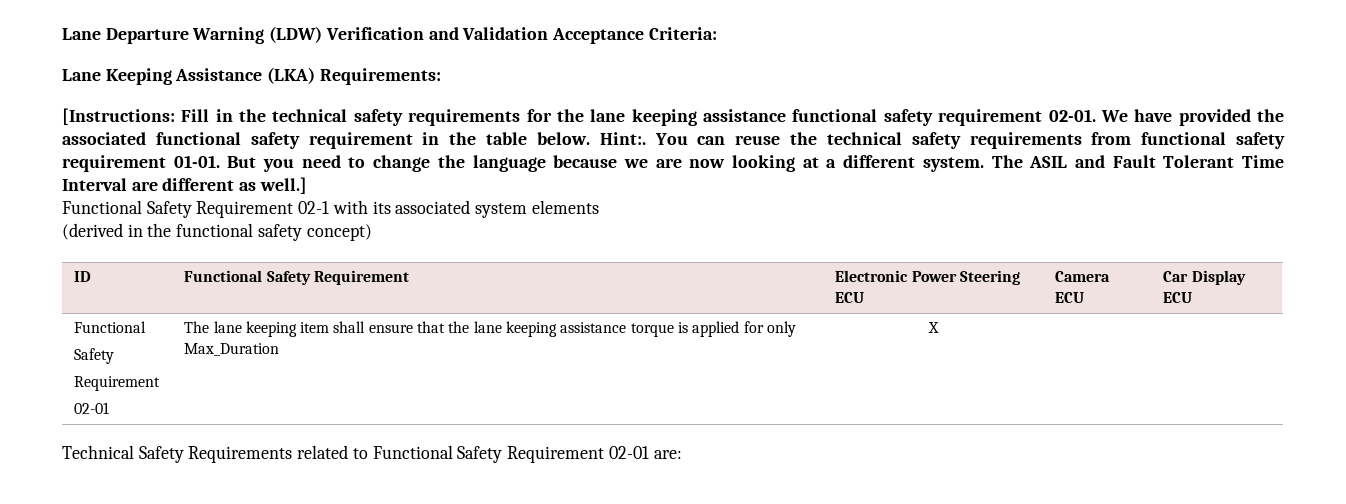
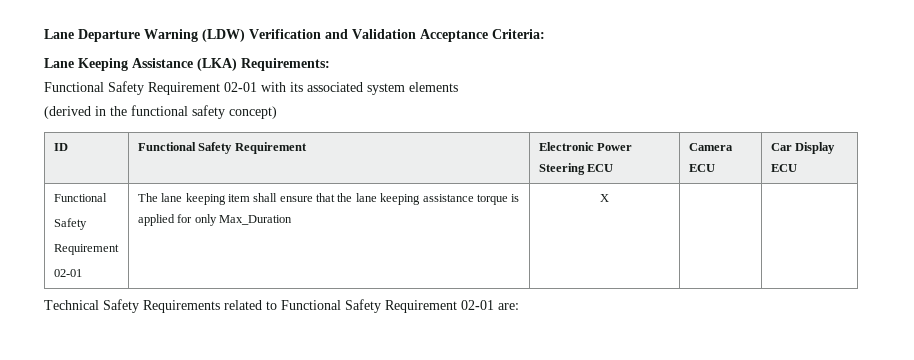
[62,108,1284,126] [62,132,1285,149] [62,155,1284,172] [62,177,307,194] [62,200,330,218] // [Instructions: Fill in the technical safety requirements for the lane keeping assistance functional safety requirement 02-01. We have provided the associated functional safety requirement in the table below. Hint:. You can reuse the technical safety requirements from functional safety requirement 01-01. But you need to change the language because we are now looking at a different system. The ASIL and Fault Tolerant Time Interval are different as well.] // Functional Safety Requirement 02-1 -> [44,81,257,95] // Functional Safety Requirement 02-01

